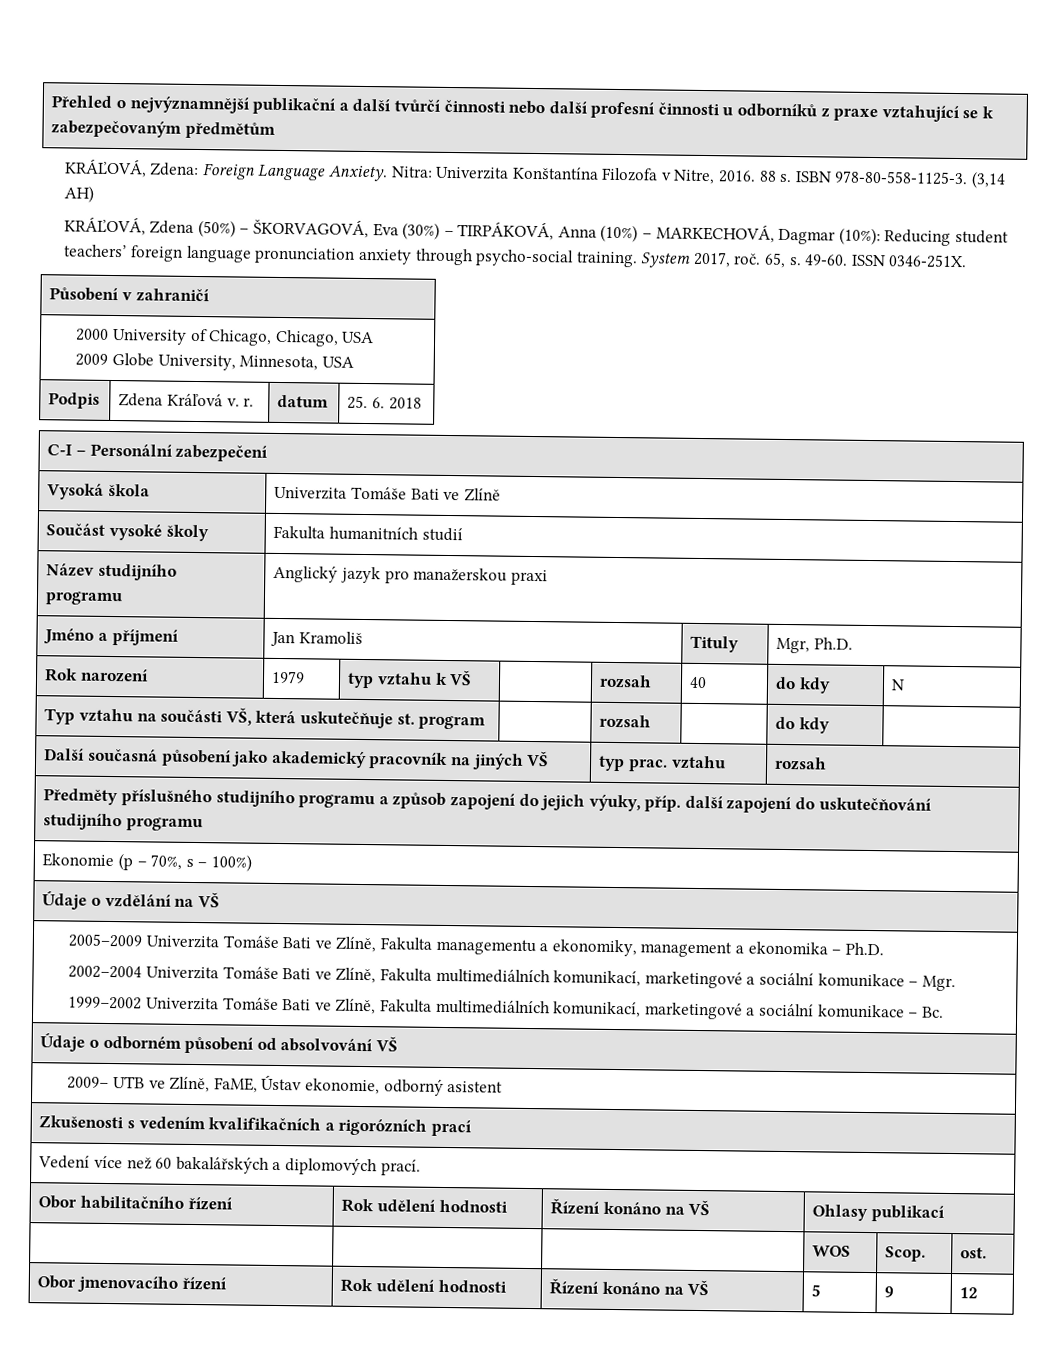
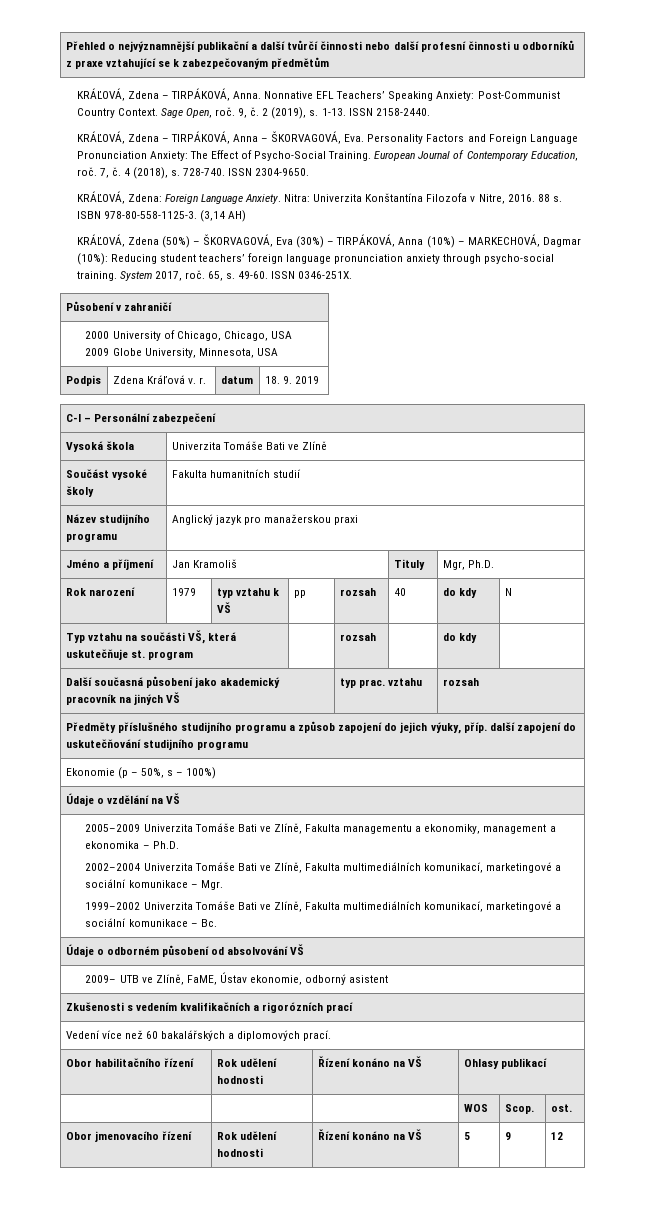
(276, 130) none -> [76,88,560,101] [76,107,430,119] [76,131,578,144] [76,150,578,161] [76,167,310,179] // KRÁĽOVÁ, Zdena – TIRPÁKOVÁ, Anna. Nonnative EFL Teachers’ Speaking Anxiety: Post-Communist Country Context. Sage Open, roč. 9, č. 2 (2019), s. 1-13. ISSN 2158-2440. // KRÁĽOVÁ, Zdena – TIRPÁKOVÁ, Anna – ŠKORVAGOVÁ, Eva. Personality Factors and Foreign Language Pronunciation Anxiety: The Effect of Psycho-Social Training. European Journal of Contemporary Education, roč. 7, č. 4 (2018), s. 728-740. ISSN 2304-9650.
[347,395,422,410] 25. 6. 2018 -> [264,376,319,384] 18. 9. 2019
(473, 678) none -> [293,590,306,598] pp
[150,854,183,870] 70%, -> [140,768,164,778] 50%,

